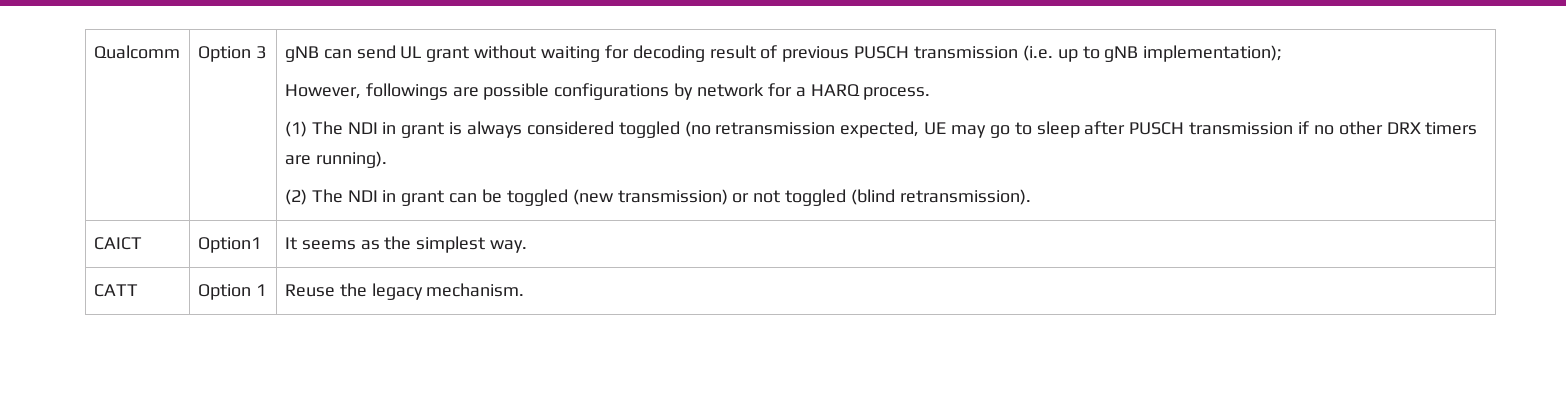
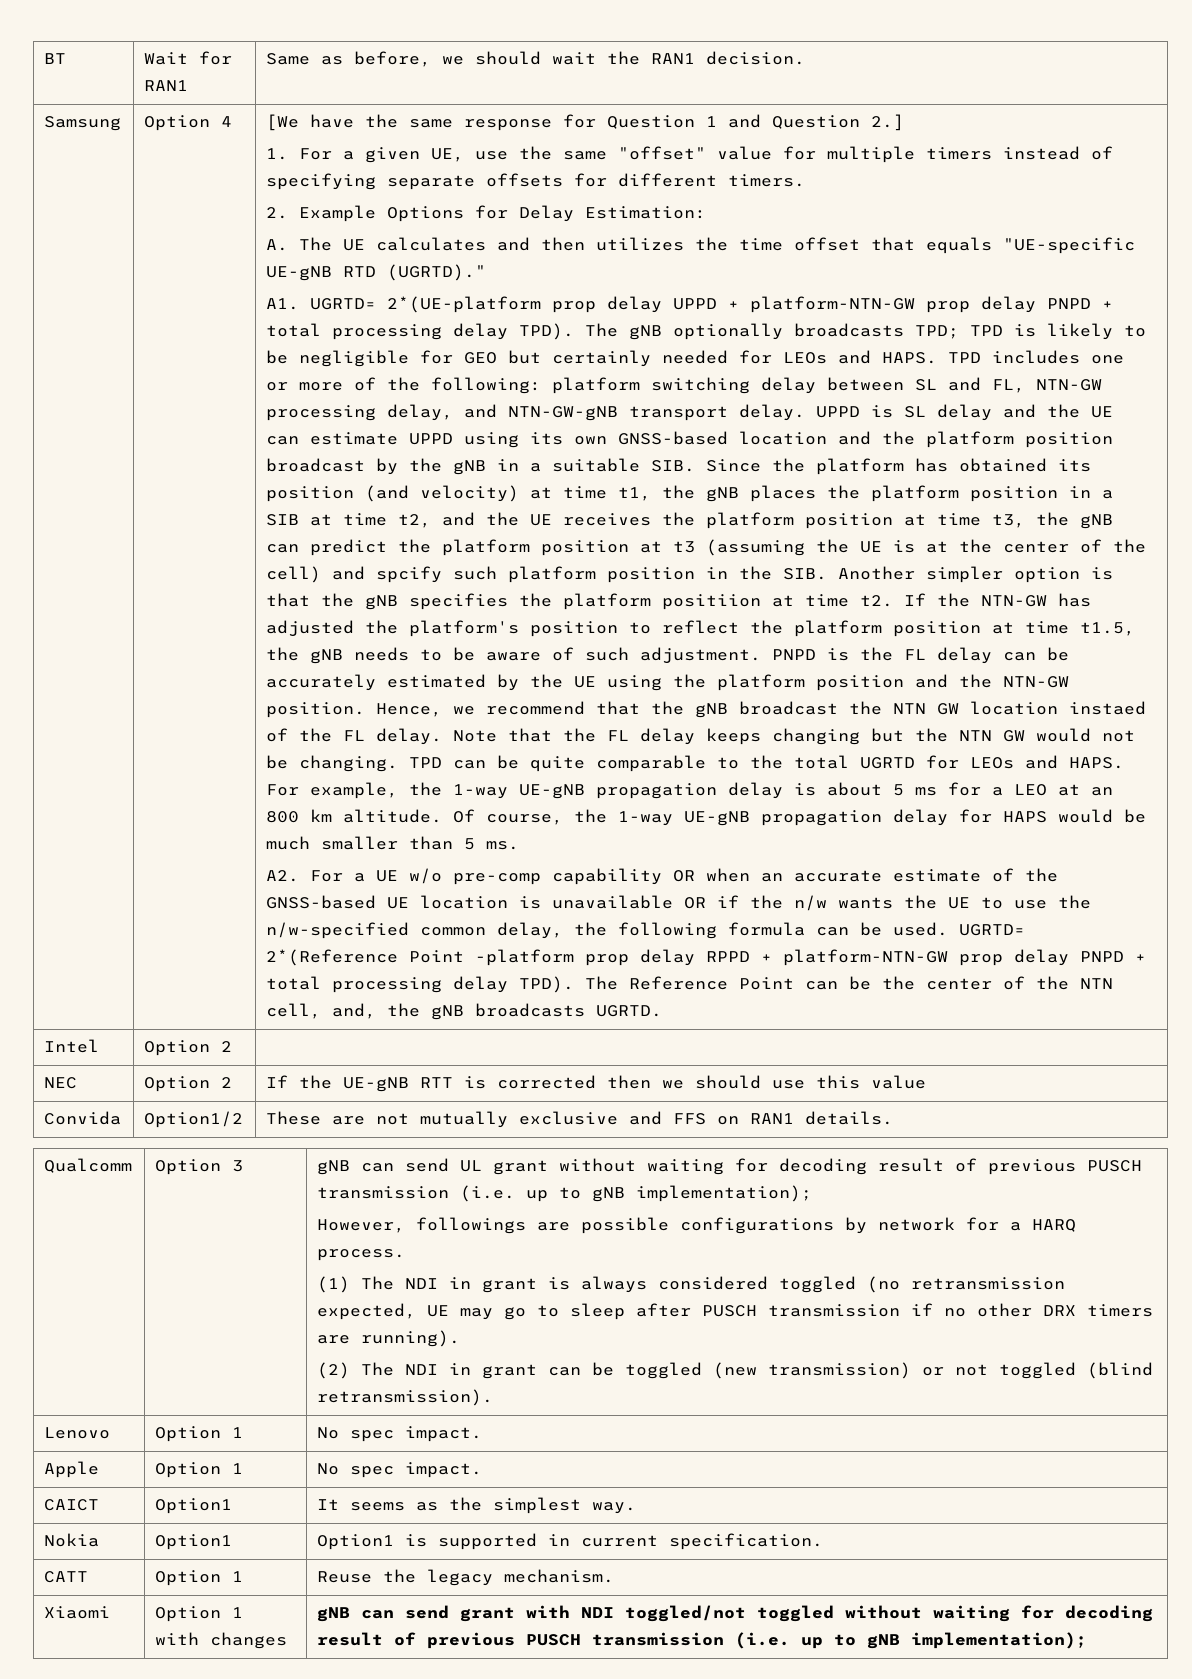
(93, 52) none -> [44,53,67,64] [144,51,233,65] [144,80,189,91] [266,51,806,67] [44,116,122,131] [144,115,233,131] [266,114,905,131] [266,146,1114,163] [266,173,806,190] [266,205,707,222] [266,237,1136,254] [266,264,487,281] [266,296,1114,313] [266,323,1147,340] [266,350,1125,367] [266,377,1103,394] [266,404,1114,421] [266,431,1114,448] [266,458,1092,475] [266,485,1114,502] [266,512,1114,529] [266,539,1147,556] [266,566,1114,583] [266,593,1092,610] [266,620,1136,637] [266,647,1070,664] [266,674,1070,691] [266,701,1147,718] [266,728,1136,745] [266,755,1125,772] [266,782,1114,799] [266,809,1147,826] [266,836,520,850] [266,868,1059,885] [266,895,1092,911] [266,922,1026,939] [266,949,1147,966] [266,976,1114,993] [266,1003,663,1020] [44,1039,100,1053] [144,1040,233,1056] [44,1077,78,1089] [144,1076,233,1092] [266,1075,927,1092] [44,1111,122,1125] [144,1111,244,1128] [266,1111,894,1128] BT | Wait for RAN1 | Same as before, we should wait the RAN1 decision. // Samsung | Option 4 | [We have the same response for Question 1 and Question 2.] // 1. For a given UE, use the same "offset" value for multiple timers instead of specifying separate offsets for different timers. // 2. Example Options for Delay Estimation: // A. The UE calculates and then utilizes the time offset that equals "UE-specific UE-gNB RTD (UGRTD)." // A1. UGRTD= 2*(UE-platform prop delay UPPD + platform-NTN-GW prop delay PNPD + total processing delay TPD). The gNB optionally broadcasts TPD; TPD is likely to be negligible for GEO but certainly needed for LEOs and HAPS. TPD includes one or more of the following: platform switching delay between SL and FL, NTN-GW processing delay, and NTN-GW-gNB transport delay. UPPD is SL delay and the UE can estimate UPPD using its own GNSS-based location and the platform position broadcast by the gNB in a suitable SIB. Since the platform has obtained its position (and velocity) at time t1, the gNB places the platform position in a SIB at time t2, and the UE receives the platform position at time t3, the gNB can predict the platform position at t3 (assuming the UE is at the center of the cell) and spcify such platform position in the SIB. Another simpler option is that the gNB specifies the platform positiion at time t2. If the NTN-GW has adjusted the platform's position to reflect the platform position at time t1.5, the gNB needs to be aware of such adjustment. PNPD is the FL delay can be accurately estimated by the UE using the platform position and the NTN-GW position. Hence, we recommend that the gNB broadcast the NTN GW location instaed of the FL delay. Note that the FL delay keeps changing but the NTN GW would not be changing. TPD can be quite comparable to the total UGRTD for LEOs and HAPS. For example, the 1-way UE-gNB propagation delay is about 5 ms for a LEO at an 800 km altitude. Of course, the 1-way UE-gNB propagation delay for HAPS would be much smaller than 5 ms. // A2. For a UE w/o pre-comp capability OR when an accurate estimate of the GNSS-based UE location is unavailable OR if the n/w wants the UE to use the n/w-specified common delay, the following formula can be used. UGRTD= 2*(Reference Point -platform prop delay RPPD + platform-NTN-GW prop delay PNPD + total processing delay TPD). The Reference Point can be the center of the NTN cell, and, the gNB broadcasts UGRTD. // Intel | Option 2 | // NEC | Option 2 | If the UE-gNB RTT is corrected then we should use this value // Convida | Option1/2 | These are not mutually exclusive and FFS on RAN1 details. //
(1031, 197) none -> [44,1427,111,1439] [155,1426,244,1442] [317,1426,483,1442] [44,1461,100,1478] [155,1462,244,1478] [317,1462,483,1478] // Lenovo | Option 1 | No spec impact. // Apple | Option 1 | No spec impact.
(528, 246) none -> [44,1533,100,1547] [155,1534,233,1550] [317,1533,824,1550] // Nokia | Option1 | Option1 is supported in current specification.
(525, 290) none -> [44,1606,111,1619] [155,1606,244,1622] [155,1632,288,1649] [317,1605,1154,1622] [317,1632,1088,1649] // Xiaomi | Option 1 with changes | gNB can send grant with NDI toggled/not toggled without waiting for decoding result of previous PUSCH transmission (i.e. up to gNB implementation);

